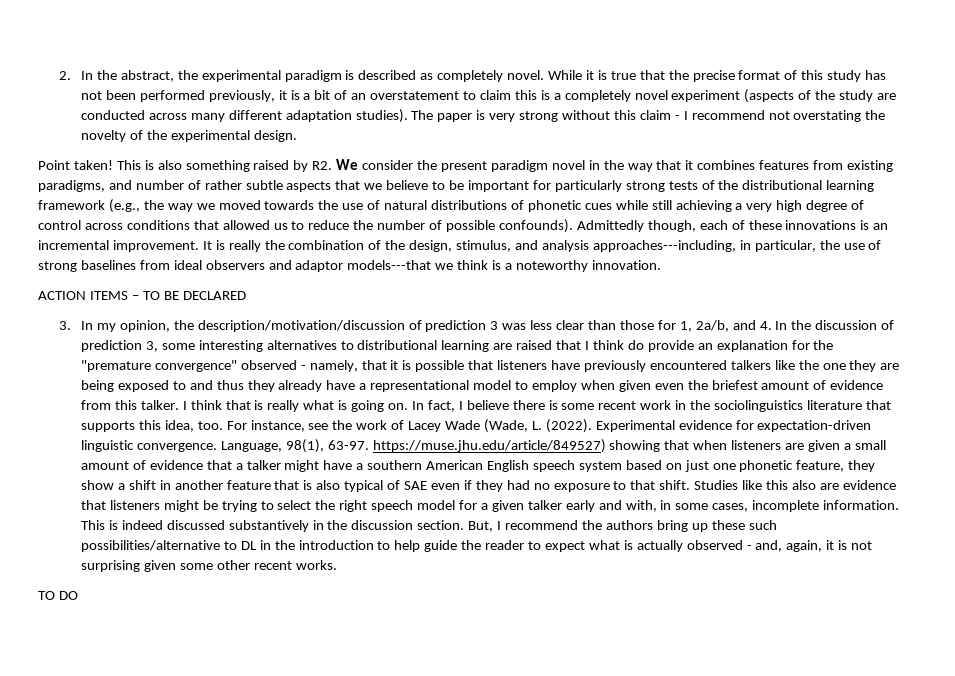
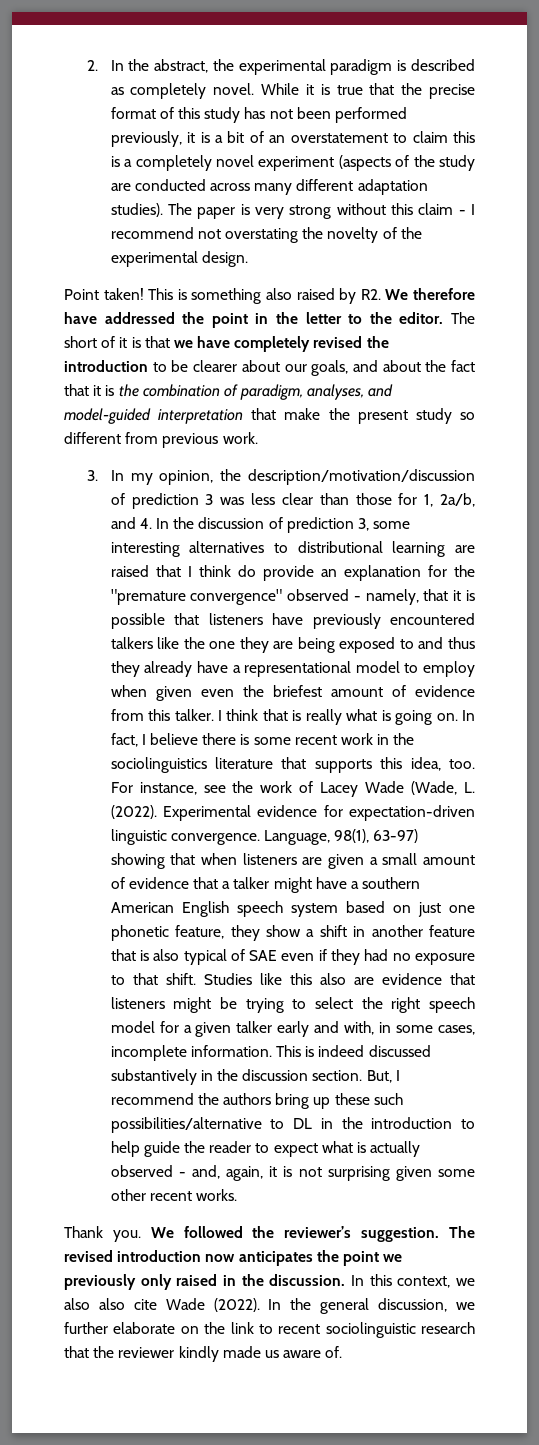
[157,160,250,172] also something -> [191,288,292,304] something also
[362,160,894,172] [38,180,875,192] [38,199,865,213] [38,219,889,233] [38,240,882,252] [38,260,661,272] [38,291,246,300] consider the present paradigm novel in the way that it combines features from existing paradigms, and number of rather subtle aspects that we believe to be important for particularly strong tests of the distributional learning framework (e.g., the way we moved towards the use of natural distributions of phonetic cues while still achieving a very high degree of control across conditions that allowed us to reduce the number of possible confounds). Admittedly though, each of these innovations is an incremental improvement. It is really the combination of the design, stimulus, and analysis approaches---including, in particular, the use of strong baselines from ideal observers and adaptor models---that we think is a noteworthy innovation. // ACTION ITEMS – TO BE DECLARED -> [413,288,476,300] [64,312,476,328] [64,336,389,352] [64,360,475,376] [64,384,394,400] [64,408,476,424] [64,432,258,448] therefore have addressed the point in the letter to the editor. The short of it is that we have completely revised the introduction to be clearer about our goals, and about the fact that it is the combination of paradigm, analyses, and model-guided interpretation that make the present study so different from previous work.
[327,439,606,453] 63-97. https://muse.jhu.edu/article/849527) -> [373,829,419,843] 63-97)
[38,591,78,600] TO DO -> [64,1226,475,1242] [64,1250,403,1266] [64,1274,476,1290] [64,1298,476,1314] [64,1322,475,1338] [64,1346,343,1362] Thank you. We followed the reviewer’s suggestion. The revised introduction now anticipates the point we previously only raised in the discussion. In this context, we also also cite Wade (2022). In the general discussion, we further elaborate on the link to recent sociolinguistic research that the reviewer kindly made us aware of.

